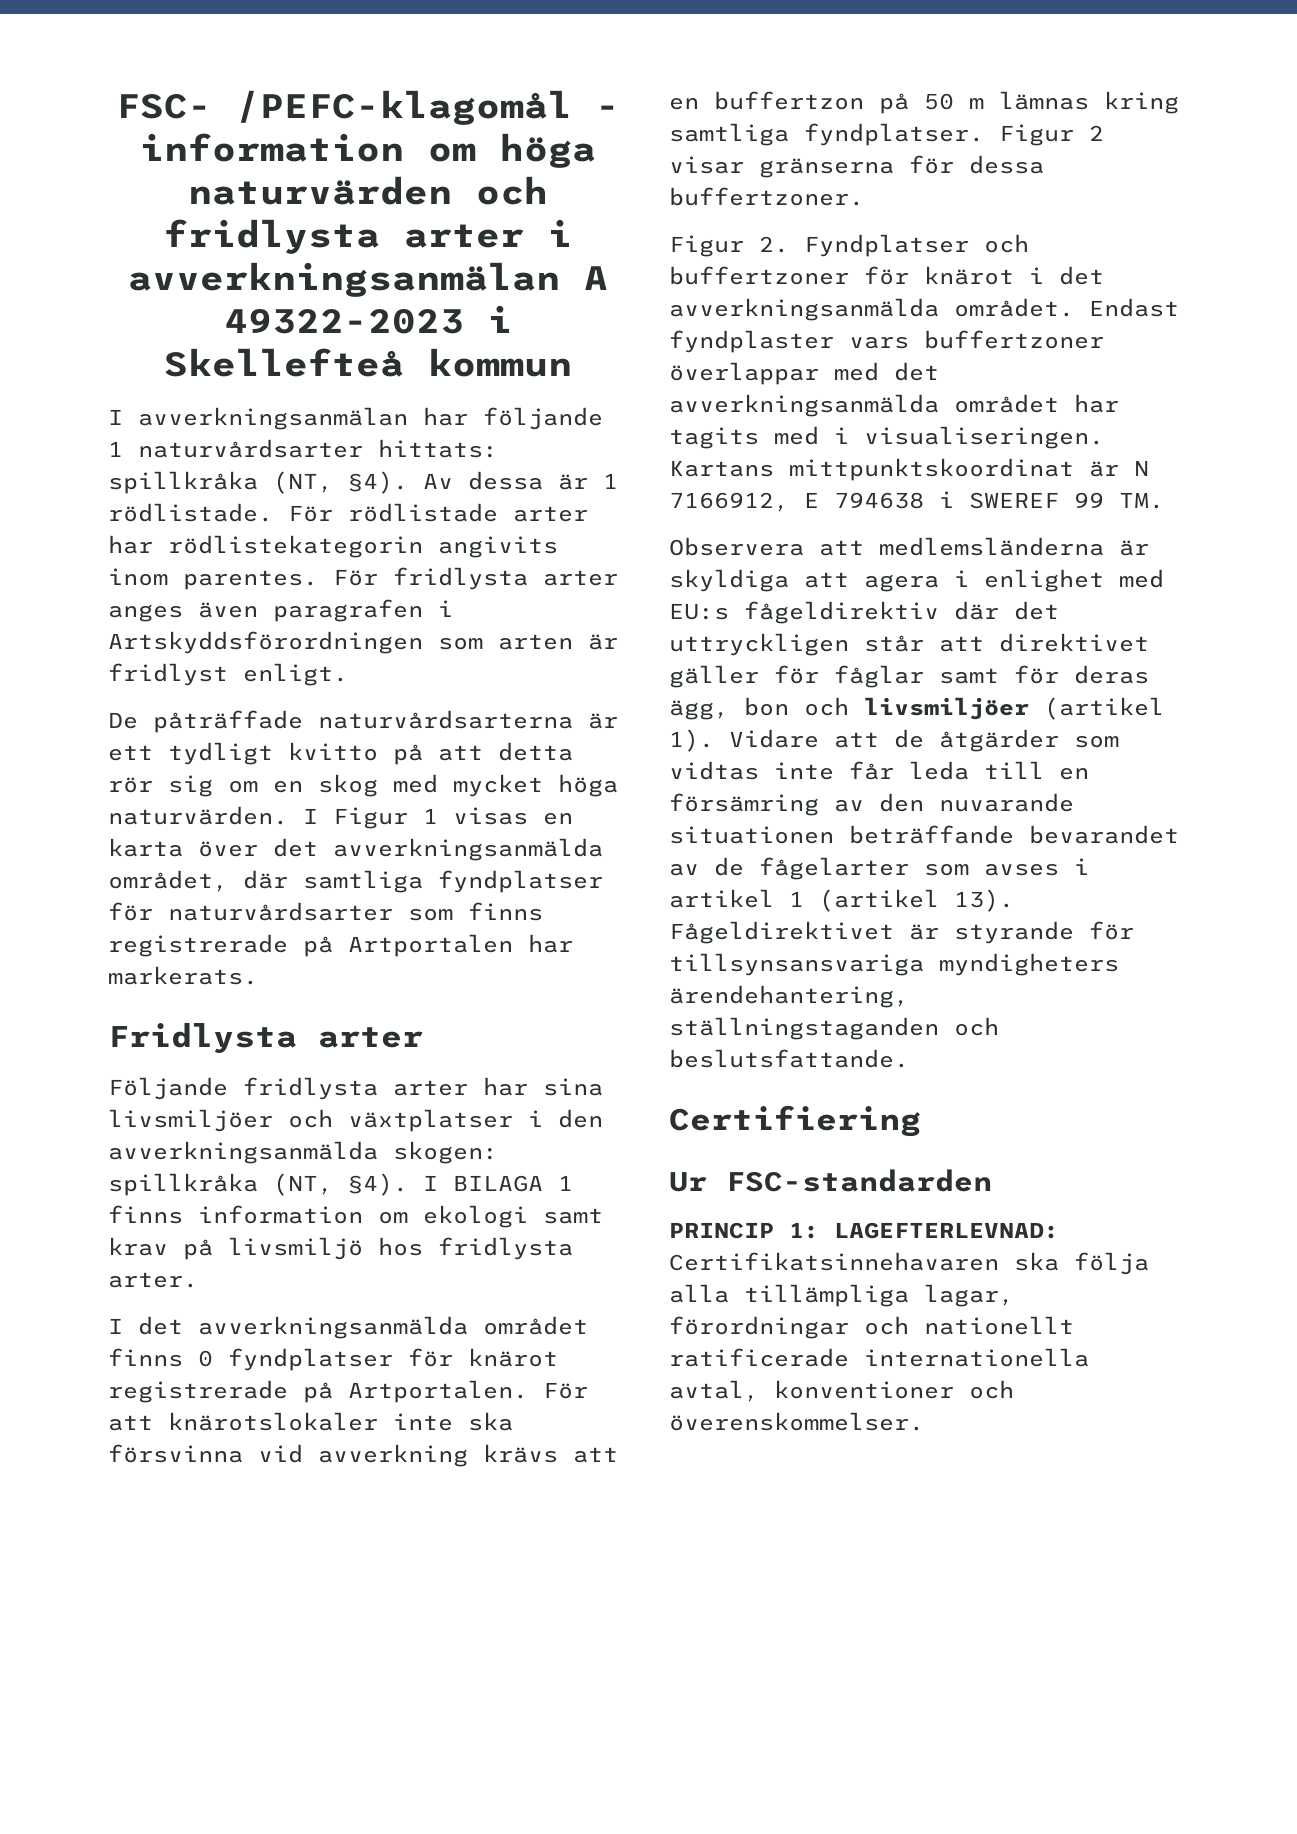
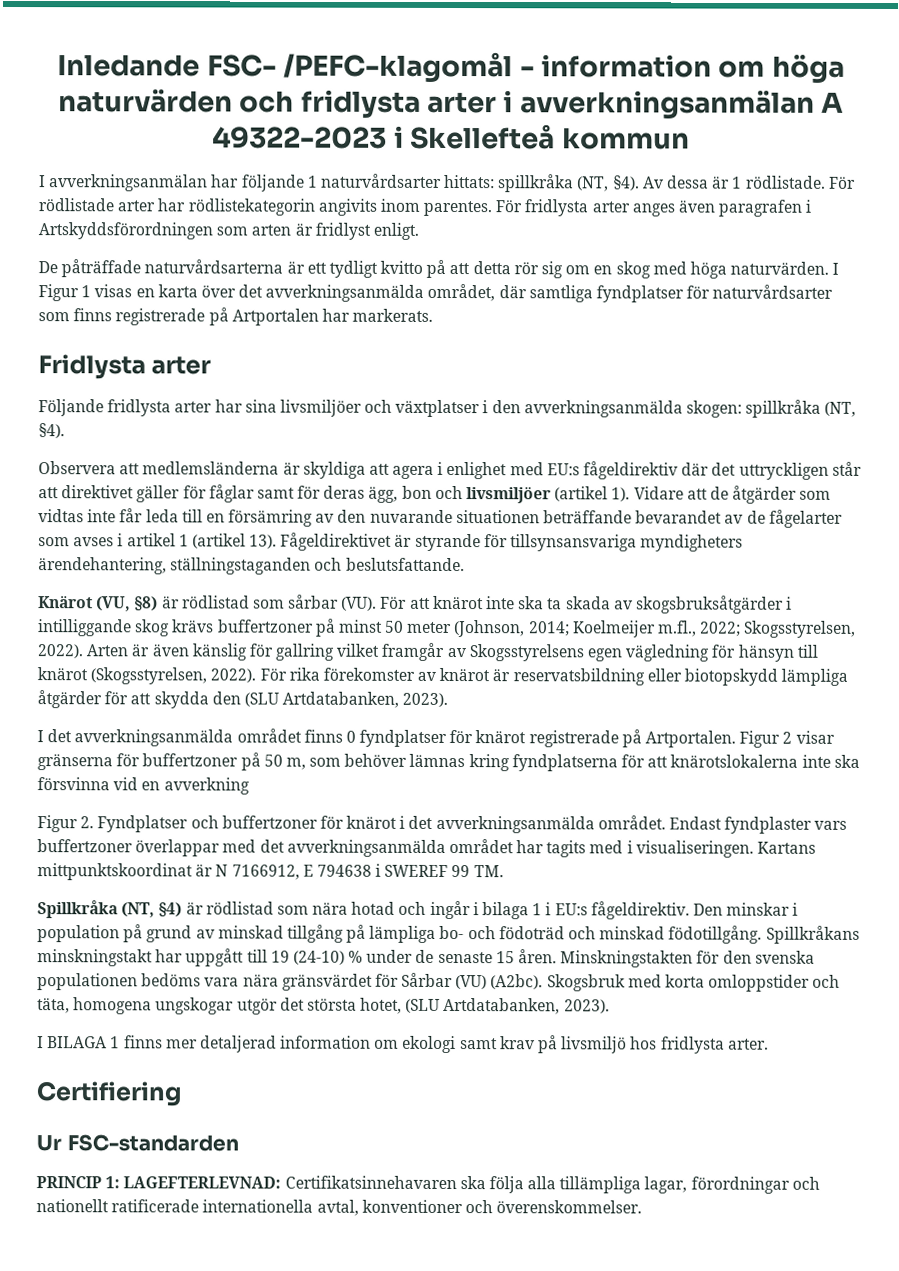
(116, 106) none -> [57,54,201,77] Inledande
[453,774,543,797] mycket -> (687, 268) none
[423,1175,573,1192] [108,1205,603,1228] [108,1237,573,1260] [108,1272,198,1288] [108,1316,588,1339] [108,1348,558,1371] [108,1380,588,1403] [108,1412,513,1431] [108,1444,618,1467] [669,91,1179,114] [669,123,1104,146] [669,155,1044,178] [669,187,864,206] [669,234,1029,257] [669,266,1104,285] [669,298,1179,321] [669,330,1104,353] [669,362,939,385] [669,394,1119,417] [669,426,1104,449] [669,458,1149,481] [669,491,1164,512] I BILAGA 1 finns information om ekologi samt krav på livsmiljö hos fridlysta arter. // I det avverkningsanmälda området finns 0 fyndplatser för knärot registrerade på Artportalen. För att knärotslokaler inte ska försvinna vid avverkning krävs att en buffertzon på 50 m lämnas kring samtliga fyndplatser. Figur 2 visar gränserna för dessa buffertzoner. // Figur 2. Fyndplatser och buffertzoner för knärot i det avverkningsanmälda området. Endast fyndplaster vars buffertzoner överlappar med det avverkningsanmälda området har tagits med i visualiseringen. Kartans mittpunktskoordinat är N 7166912, E 794638 i SWEREF 99 TM. -> (65, 431) none
(909, 1058) none -> [38,594,793,614] [37,618,857,638] [37,642,818,662] [37,667,849,686] [37,690,449,709] [37,728,835,748] [37,752,860,772] [37,777,250,795] [37,815,848,834] [37,838,817,858] [37,863,504,881] [37,900,799,920] [37,924,860,944] [37,948,815,968] [37,972,841,992] [37,997,610,1015] [37,1035,769,1054] // Knärot (VU, §8) är rödlistad som sårbar (VU). För att knärot inte ska ta skada av skogsbruksåtgärder i intilliggande skog krävs buffertzoner på minst 50 meter (Johnson, 2014; Koelmeijer m.fl., 2022; Skogsstyrelsen, 2022). Arten är även känslig för gallring vilket framgår av Skogsstyrelsens egen vägledning för hänsyn till knärot (Skogsstyrelsen, 2022). För rika förekomster av knärot är reservatsbildning eller biotopskydd lämpliga åtgärder för att skydda den (SLU Artdatabanken, 2023). // I det avverkningsanmälda området finns 0 fyndplatser för knärot registrerade på Artportalen. Figur 2 visar gränserna för buffertzoner på 50 m, som behöver lämnas kring fyndplatserna för att knärotslokalerna inte ska försvinna vid en avverkning // Figur 2. Fyndplatser och buffertzoner för knärot i det avverkningsanmälda området. Endast fyndplaster vars buffertzoner överlappar med det avverkningsanmälda området har tagits med i visualiseringen. Kartans mittpunktskoordinat är N 7166912, E 794638 i SWEREF 99 TM. // Spillkråka (NT, §4) är rödlistad som nära hotad och ingår i bilaga 1 i EU:s fågeldirektiv. Den minskar i population på grund av minskad tillgång på lämpliga bo- och födoträd och minskad födotillgång. Spillkråkans minskningstakt har uppgått till 19 (24-10) % under de senaste 15 åren. Minskningstakten för den svenska populationen bedöms vara nära gränsvärdet för Sårbar (VU) (A2bc). Skogsbruk med korta omloppstider och täta, homogena ungskogar utgör det största hotet, (SLU Artdatabanken, 2023). // I BILAGA 1 finns mer detaljerad information om ekologi samt krav på livsmiljö hos fridlysta arter.

